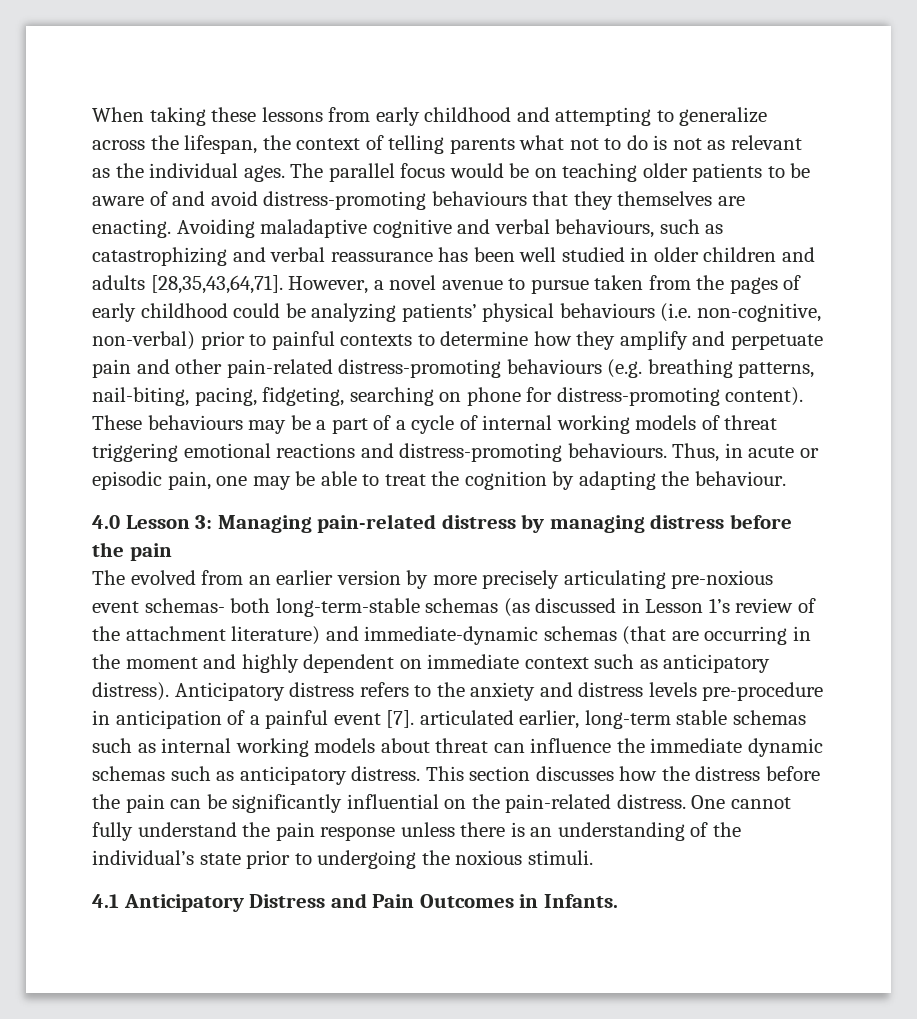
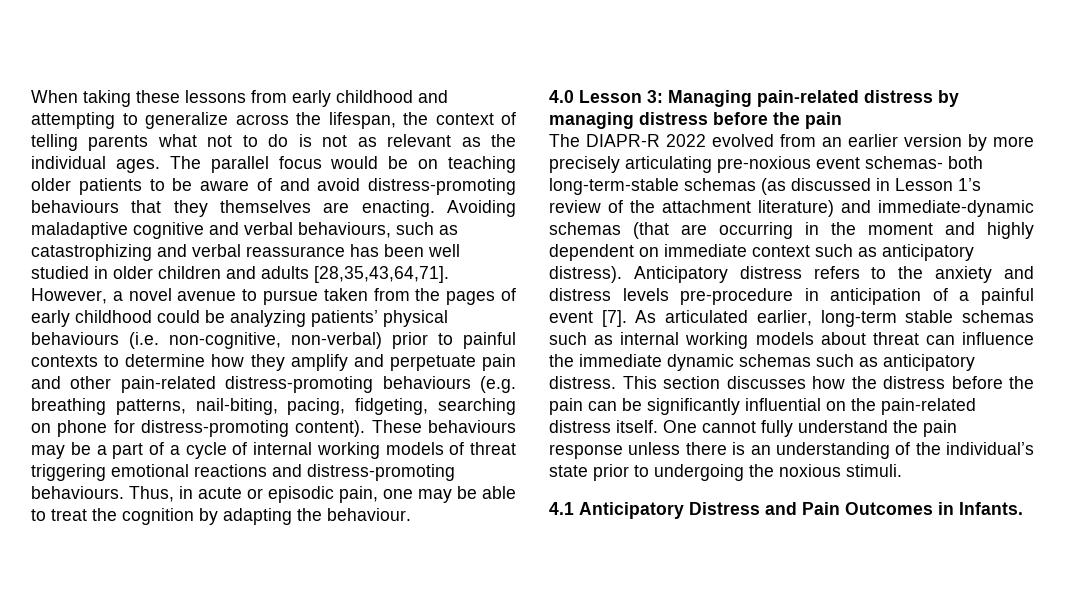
(125, 577) none -> [586,134,706,147] DIAPR-R 2022
(415, 719) none -> [635,310,657,323] As
[616,794,686,809] distress. -> [549,420,658,433] distress itself.

